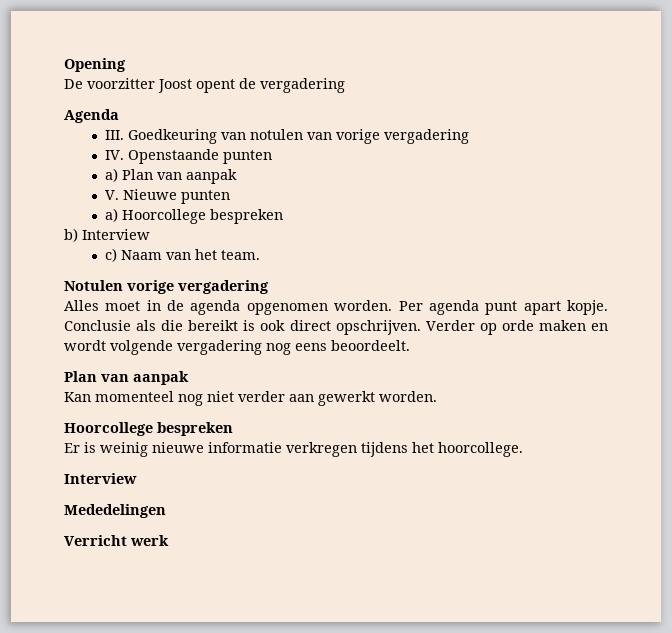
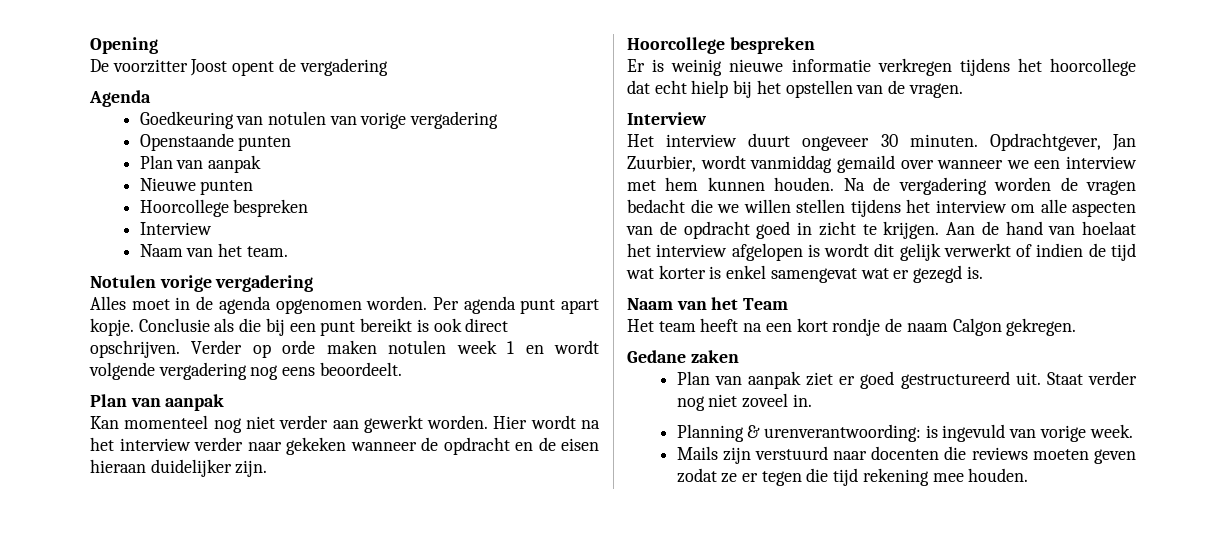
[105,130,125,140] III. -> (151, 98) none
[105,150,125,160] IV. -> (499, 120) none
[105,168,238,184] [105,190,120,200] a) Plan van aanpak // V. -> [139,155,261,173] Plan van aanpak //
[105,208,284,224] [64,228,150,242] [105,248,118,262] a) Hoorcollege bespreken // b) Interview // c) -> [139,199,309,217] [139,222,212,235] Hoorcollege bespreken // Interview //
(184, 325) none -> [265,318,356,336] bij een punt
(586, 325) none -> [388,340,515,354] notulen week 1
(437, 396) none -> [493,415,600,429] [90,437,599,455] [90,459,268,477] Hier wordt na het interview verder naar gekeken wanneer de opdracht en de eisen hieraan duidelijker zijn.
[438,442,523,457] [64,473,137,484] [64,504,166,518] [64,535,169,546] hoorcollege. // Interview // Mededelingen // Verricht werk -> [1050,58,1136,76] [627,80,963,98] [627,112,707,125] [627,133,1136,151] [627,155,1137,173] [627,177,1136,195] [627,199,1136,217] [626,221,1136,239] [627,243,1136,261] [626,265,983,283] [627,297,789,310] [627,318,1077,336] [627,350,739,363] [676,371,1137,389] [676,393,812,411] [676,424,1133,442] [676,446,1136,464] [676,468,1029,486] hoorcollege dat echt hielp bij het opstellen van de vragen. // Interview // Het interview duurt ongeveer 30 minuten. Opdrachtgever, Jan Zuurbier, wordt vanmiddag gemaild over wanneer we een interview met hem kunnen houden. Na de vergadering worden de vragen bedacht die we willen stellen tijdens het interview om alle aspecten van de opdracht goed in zicht te krijgen. Aan de hand van hoelaat het interview afgelopen is wordt dit gelijk verwerkt of indien de tijd wat korter is enkel samengevat wat er gezegd is. // Naam van het Team // Het team heeft na een kort rondje de naam Calgon gekregen. // Gedane zaken // Plan van aanpak ziet er goed gestructureerd uit. Staat verder nog niet zoveel in. // Planning & urenverantwoording: is ingevuld van vorige week. // Mails zijn verstuurd naar docenten die reviews moeten geven zodat ze er tegen die tijd rekening mee houden.

